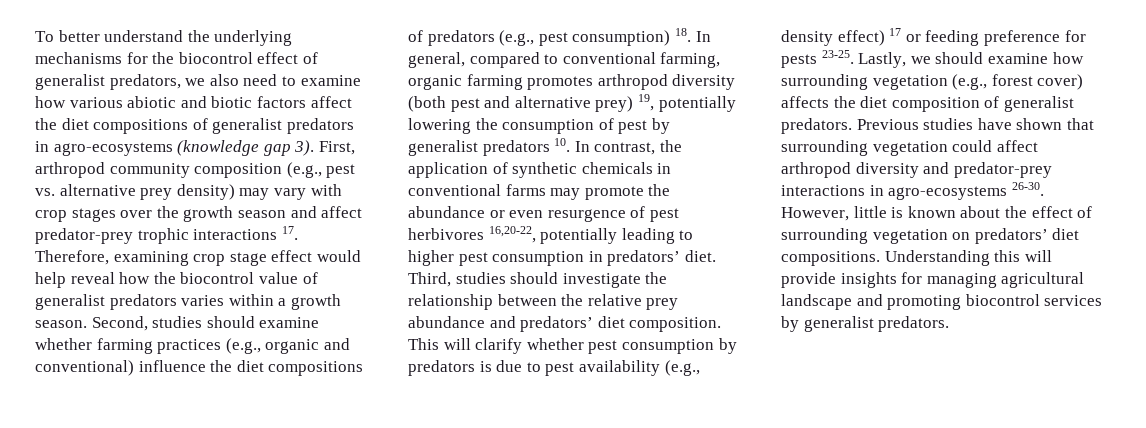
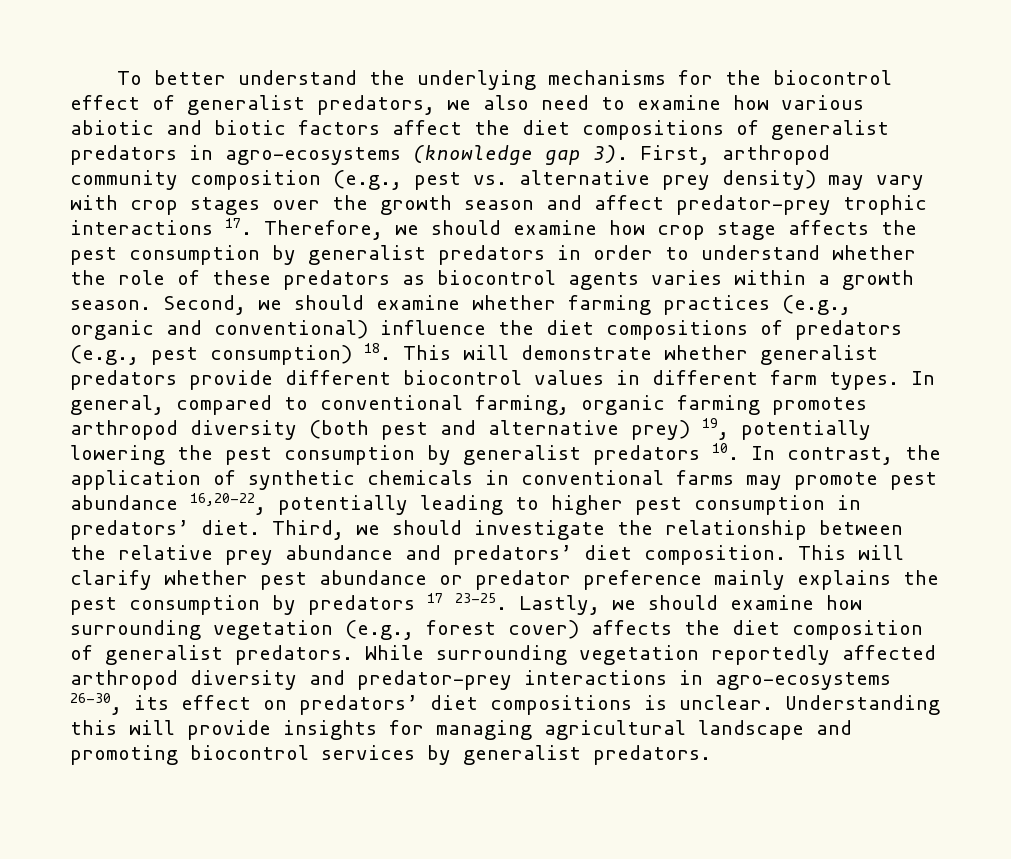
[113,250,361,266] [35,272,318,288] [35,294,177,310] examining crop stage effect would help reveal how the biocontrol value of generalist predators -> [395,220,917,240] [70,245,916,265] [70,270,639,290] we should examine how crop stage affects the pest consumption by generalist predators in order to understand whether the role of these predators as biocontrol agents
[152,316,203,328] studies -> [258,300,282,310] we
(691, 35) none -> [403,345,878,365] [70,370,899,390] This will demonstrate whether generalist predators provide different biocontrol values in different farm types.
[502,118,648,134] consumption of pest -> [225,445,415,465] pest consumption
[648,184,671,196] [408,206,679,222] [408,228,484,240] the abundance or even resurgence of pest herbivores -> [890,472,937,490] [70,495,178,510] pest abundance
[455,272,506,284] studies -> [356,525,380,535] we
[621,338,737,354] [408,360,700,376] [781,28,1086,46] [781,54,817,68] consumption by predators is due to pest availability (e.g., density effect) 17 or feeding preference for pests -> [319,570,939,590] [70,593,443,615] abundance or predator preference mainly explains the pest consumption by predators 17
[856,118,1094,130] [781,140,1038,156] Previous studies have shown that surrounding vegetation could affect -> [365,645,936,665] While surrounding vegetation reportedly affected
[1011,182,1044,196] [781,206,1093,221] [781,228,1080,244] [781,251,880,266] 26-30. However, little is known about the effect of surrounding vegetation on predators’ diet compositions. -> [70,693,773,715] 26-30, its effect on predators’ diet compositions is unclear.

